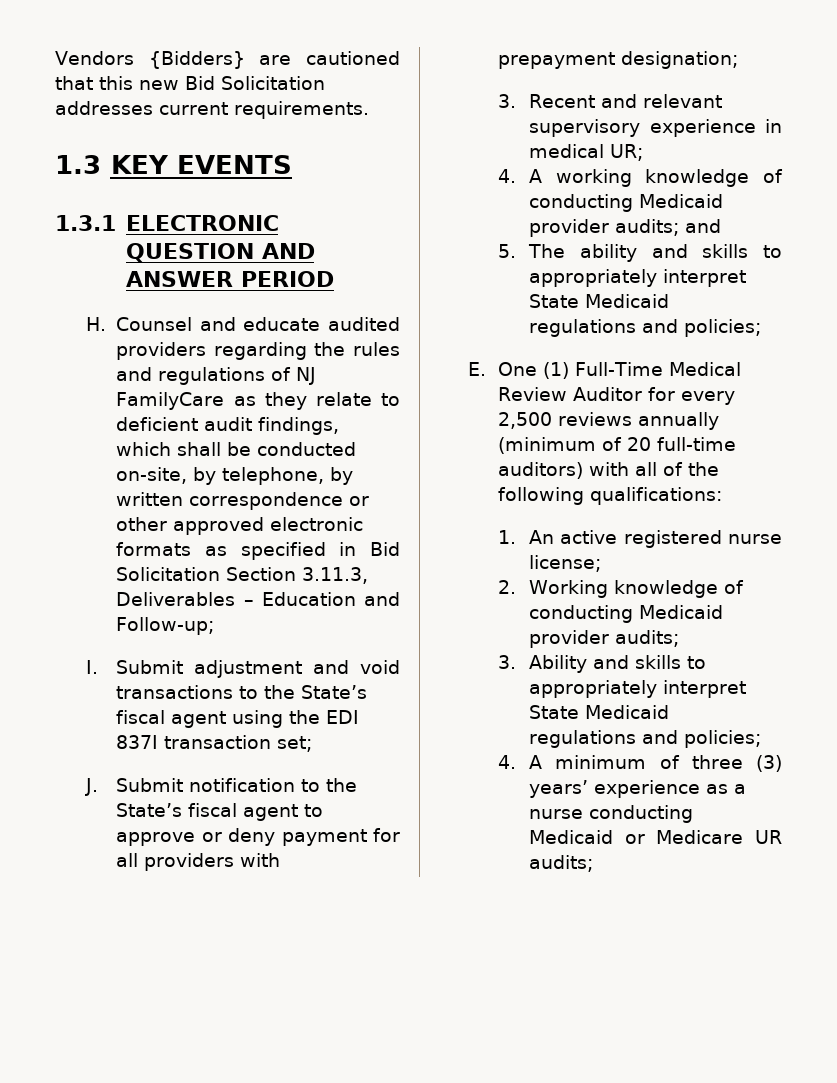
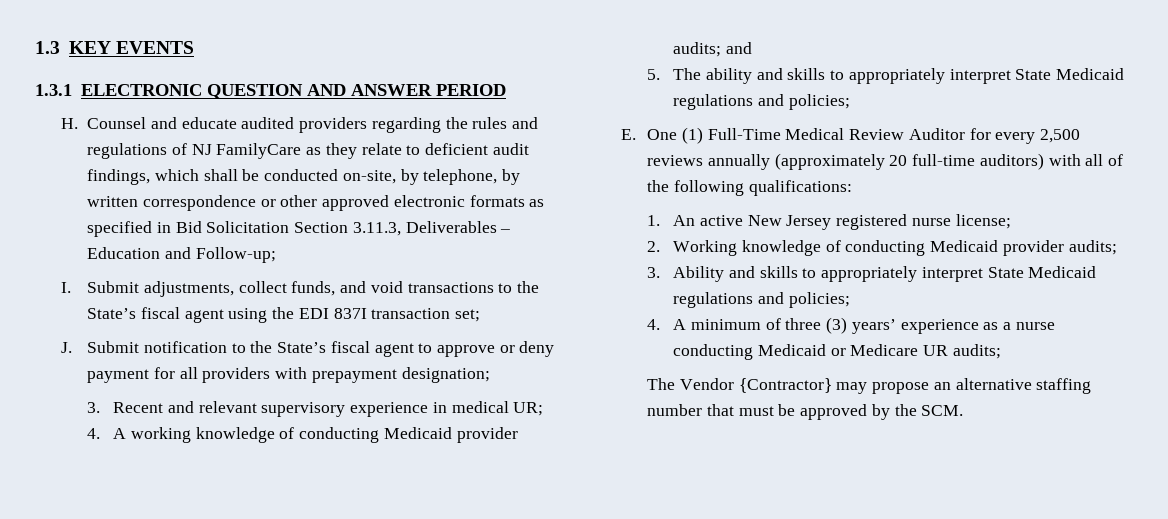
[55,51,400,69] [55,76,325,90] [55,101,369,119] Vendors {Bidders} are cautioned that this new Bid Solicitation addresses current requirements. // -> (35, 47) none
[194,660,303,678] adjustment -> [143,281,336,297] adjustments, collect funds,
[498,437,623,454] (minimum of -> [774,153,885,170] (approximately
(618, 537) none -> [747,215,832,230] New Jersey
(594, 863) none -> [647,378,1092,394] [647,404,964,420] // The Vendor {Contractor} may propose an alternative staffing number that must be approved by the SCM.

